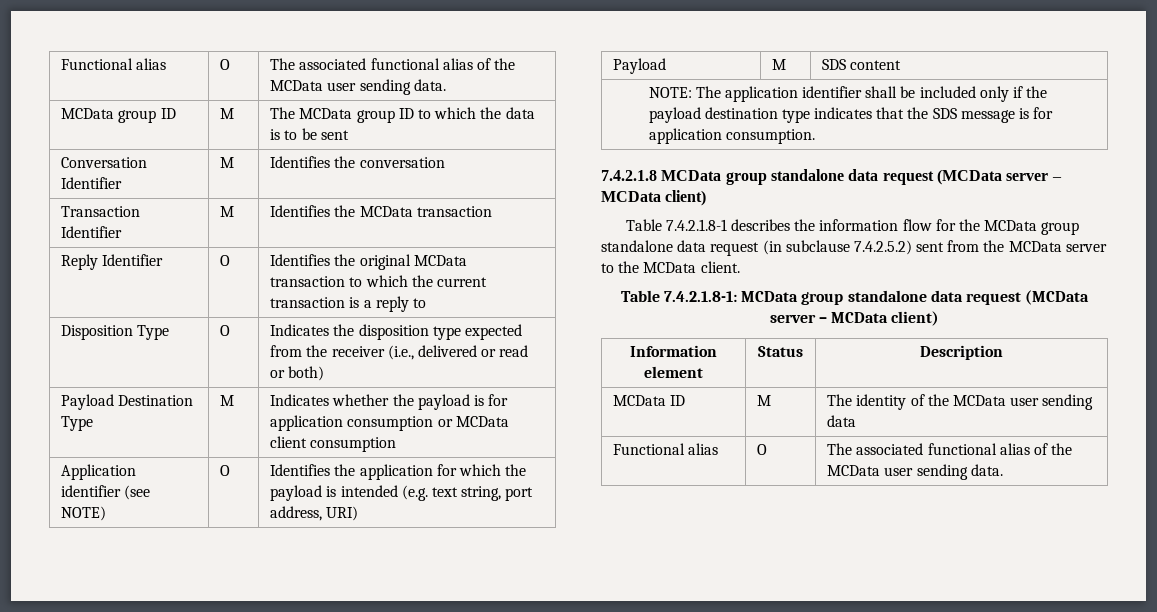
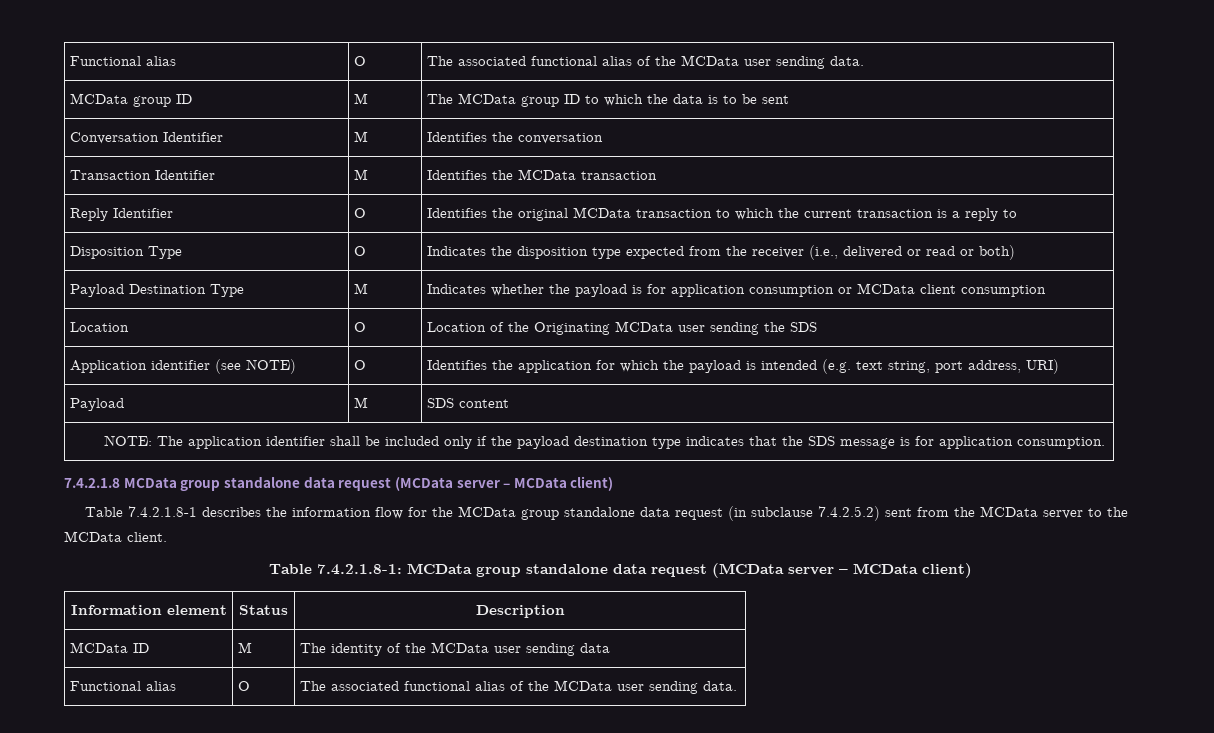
(397, 444) none -> [69,322,129,332] [353,322,366,332] [426,321,817,335] // Location | O | Location of the Originating MCData user sending the SDS

